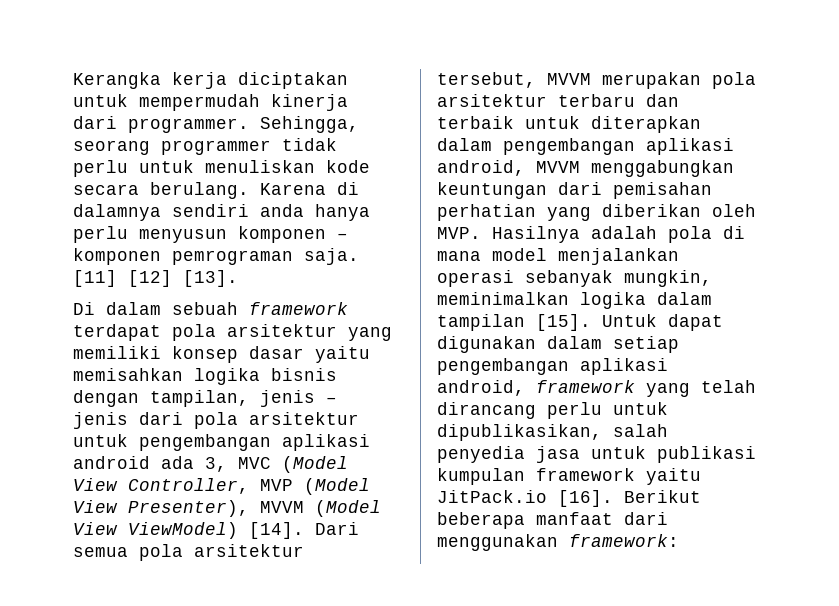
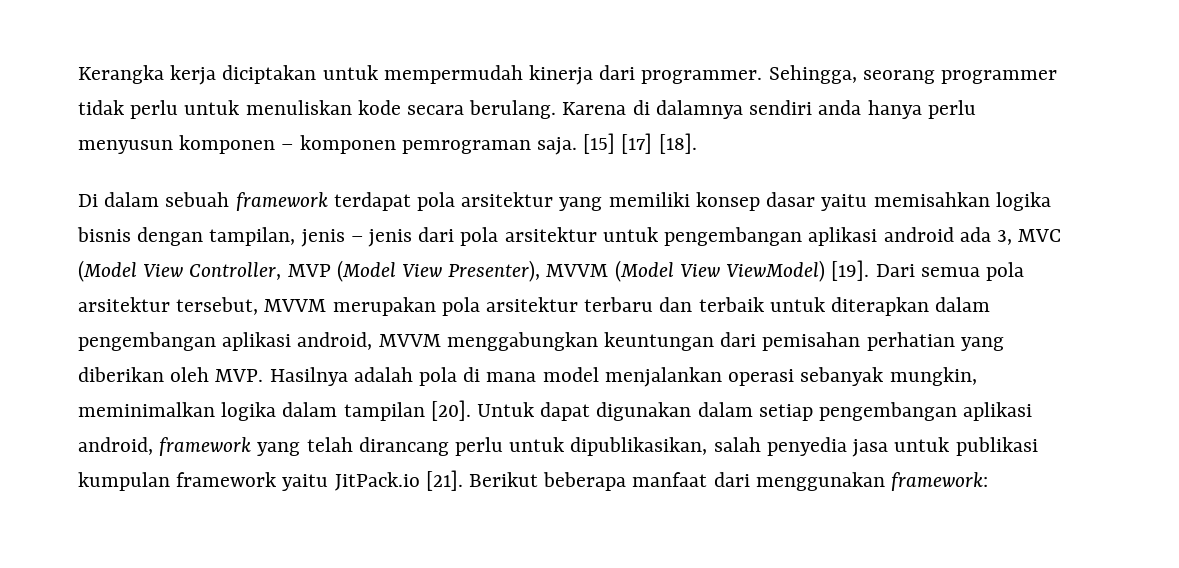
[73,270,238,287] [11] [12] [13]. -> [583,133,697,154] [15] [17] [18].
[249,522,304,539] [14]. -> [831,260,870,281] [19].
[536,314,591,331] [15]. -> [430,400,471,421] [20].
[558,490,613,507] [16]. -> [425,470,463,491] [21].

